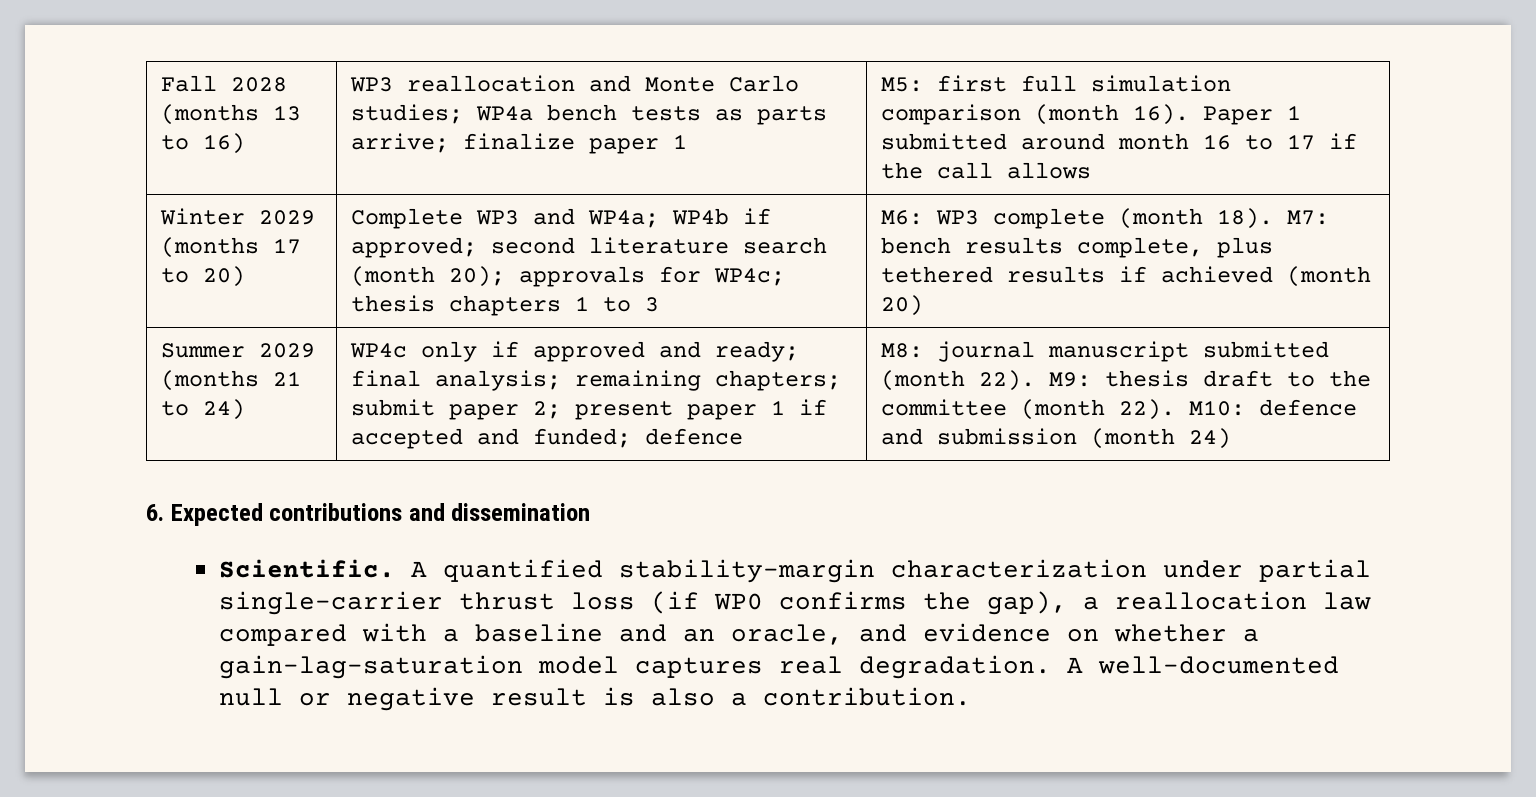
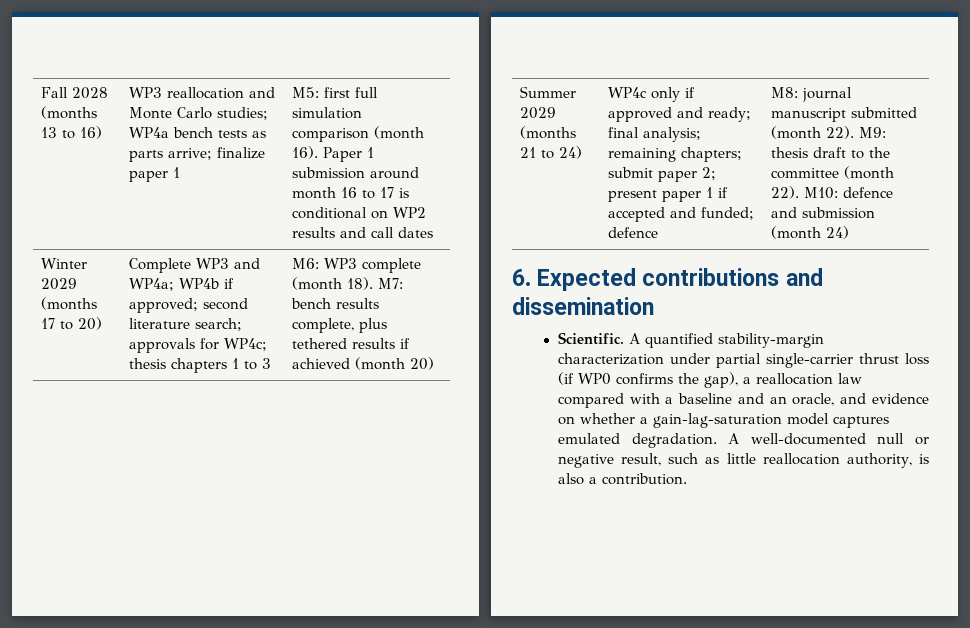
[880,133,1007,150] submitted -> [291,167,365,179] submission
[1328,133,1357,149] [880,162,1091,179] if the call allows -> [398,188,409,198] [291,207,426,219] [291,227,433,238] is conditional on WP2 results and call dates
[742,237,827,254] [350,266,505,287] search (month 20); -> [194,318,242,331] search;
[779,656,844,674] real -> [557,433,620,444] emulated
[491,688,588,706] result -> [621,453,912,468] result, such as little reallocation authority,

